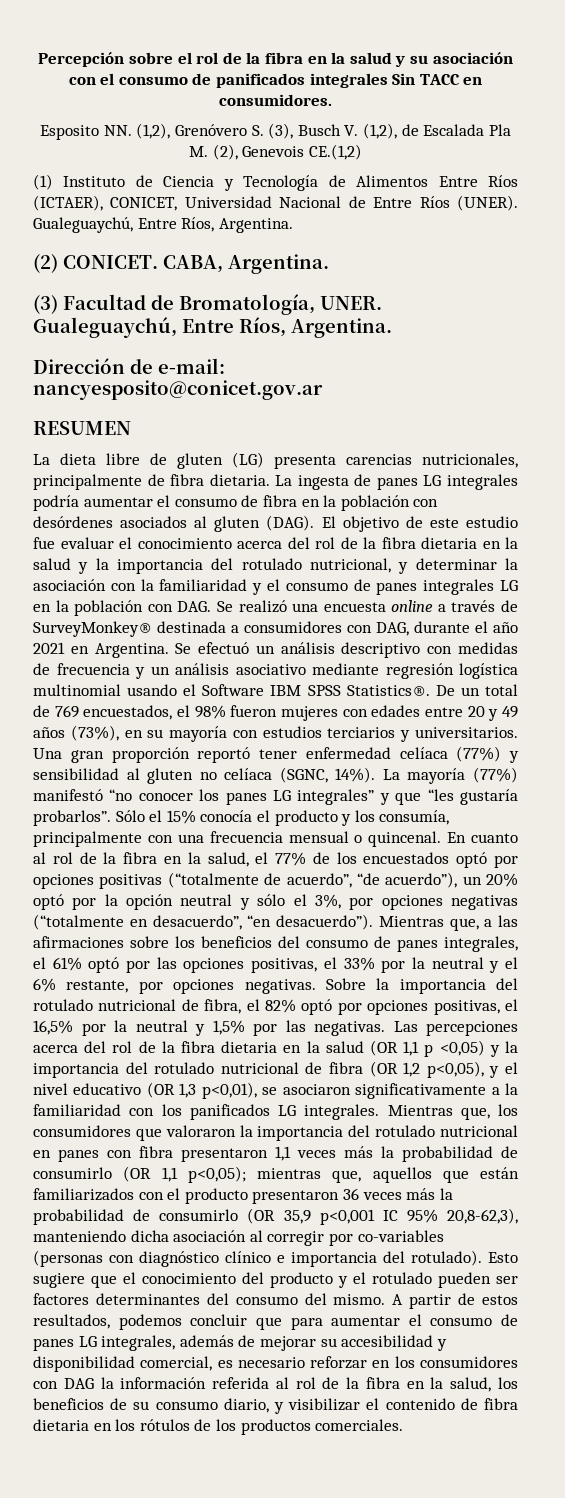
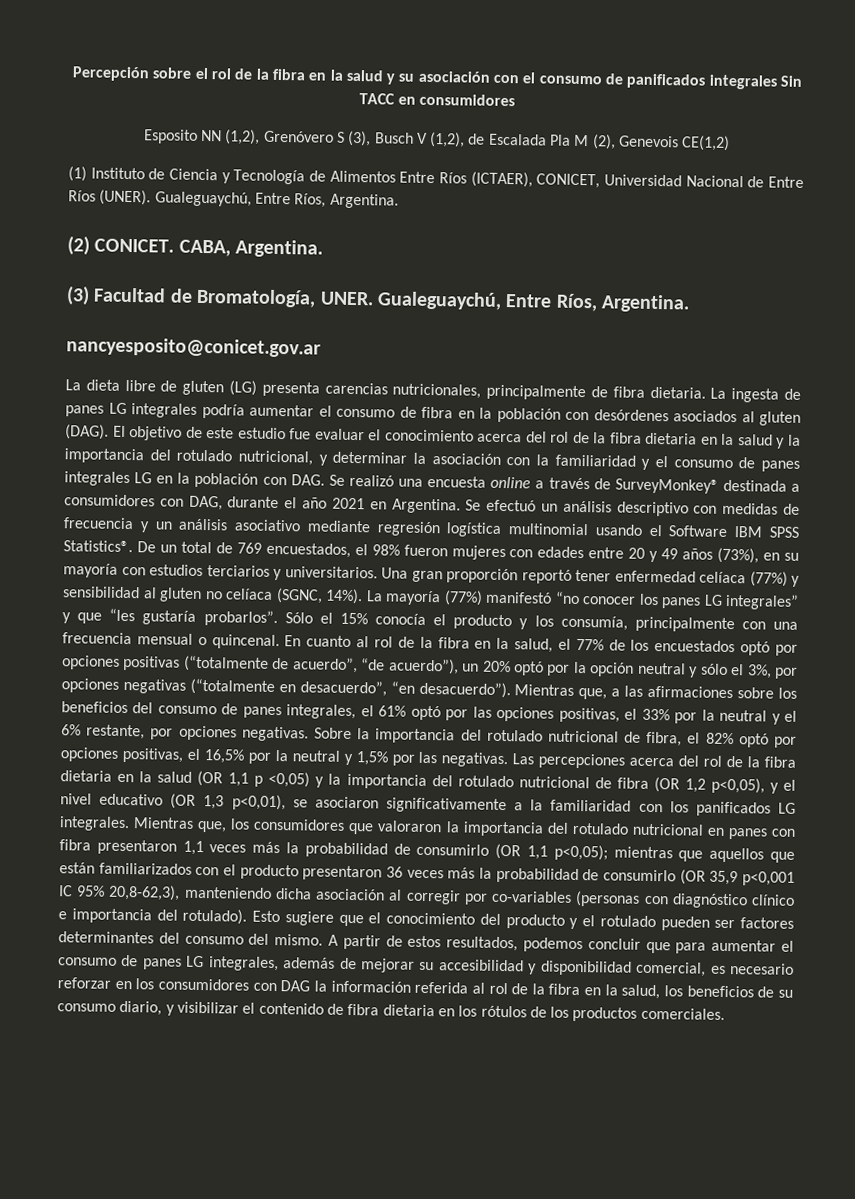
[219,94,332,106] consumidores. -> [418,93,515,107] consumidores
[103,125,132,136] NN. -> [200,129,222,142] NN
[251,125,264,136] S. -> [336,131,345,143] S
[344,125,359,136] V. -> [416,132,428,144] V
[189,146,209,157] M. -> [574,134,590,147] M
[308,144,362,160] CE.(1,2) -> [681,135,731,151] CE(1,2)
[33,358,225,374] Dirección de e-mail: -> (691, 303) none
[33,421,131,435] // RESUMEN -> (321, 347) none
[332,1170,362,1183] que, -> [678,850,704,862] que

